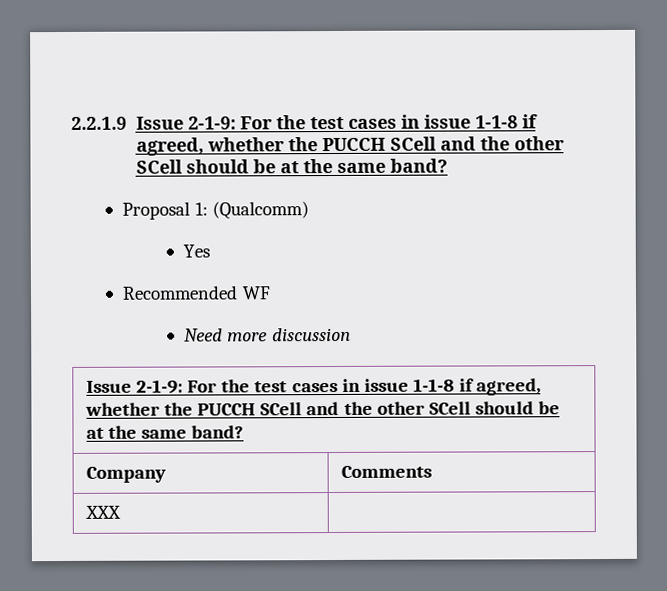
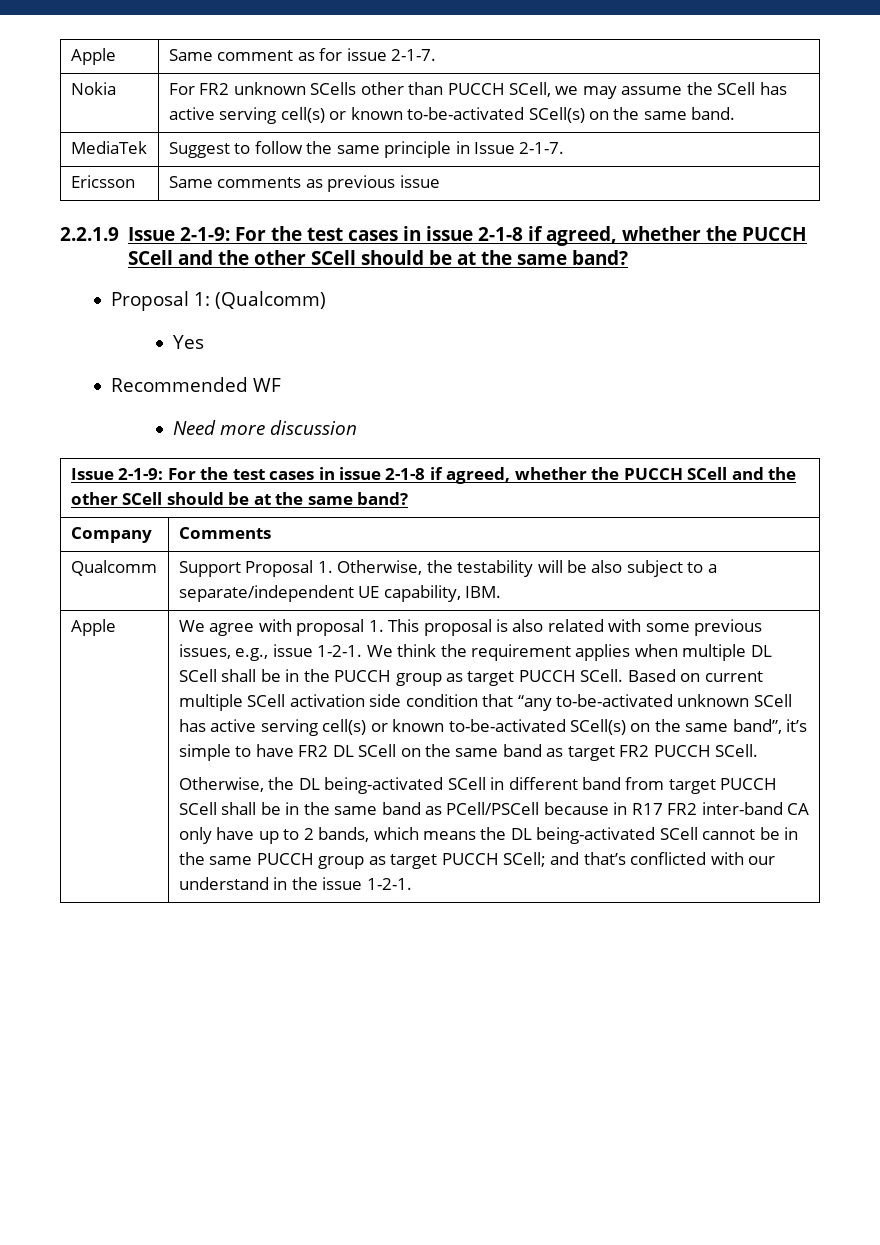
(71, 123) none -> [70,48,116,65] [168,48,437,61] [70,82,116,95] [168,82,787,99] [168,107,736,124] [70,141,147,154] [168,141,565,158] [70,175,135,188] [168,175,440,192] Apple | Same comment as for issue 2-1-7. // Nokia | For FR2 unknown SCells other than PUCCH SCell, we may assume the SCell has active serving cell(s) or known to-be-activated SCell(s) on the same band. // MediaTek | Suggest to follow the same principle in Issue 2-1-7. // Ericsson | Same comments as previous issue //
[474,115,518,129] 1-1-8 -> [478,227,524,241] 2-1-8
[412,378,455,392] 1-1-8 -> [385,468,426,480] 2-1-8
[84,505,121,519] XXX | -> [70,560,157,576] [178,560,717,577] [178,585,502,602] [70,619,116,636] [178,619,763,636] [178,644,772,661] [178,669,763,686] [178,694,792,711] [178,719,808,736] [178,744,759,761] [178,777,778,794] [178,802,810,815] [178,827,799,844] [178,852,776,869] [178,877,412,890] Qualcomm | Support Proposal 1. Otherwise, the testability will be also subject to a separate/independent UE capability, IBM. // Apple | We agree with proposal 1. This proposal is also related with some previous issues, e.g., issue 1-2-1. We think the requirement applies when multiple DL SCell shall be in the PUCCH group as target PUCCH SCell. Based on current multiple SCell activation side condition that “any to-be-activated unknown SCell has active serving cell(s) or known to-be-activated SCell(s) on the same band”, it’s simple to have FR2 DL SCell on the same band as target FR2 PUCCH SCell. // Otherwise, the DL being-activated SCell in different band from target PUCCH SCell shall be in the same band as PCell/PSCell because in R17 FR2 inter-band CA only have up to 2 bands, which means the DL being-activated SCell cannot be in the same PUCCH group as target PUCCH SCell; and that’s conflicted with our understand in the issue 1-2-1.

